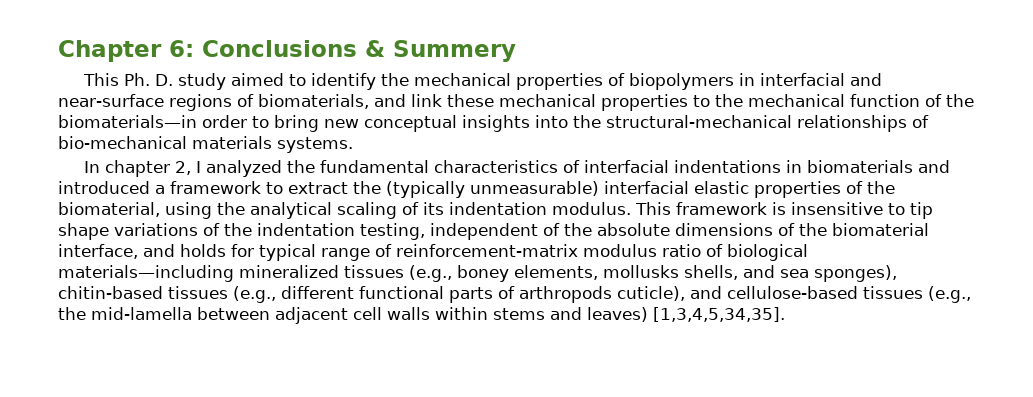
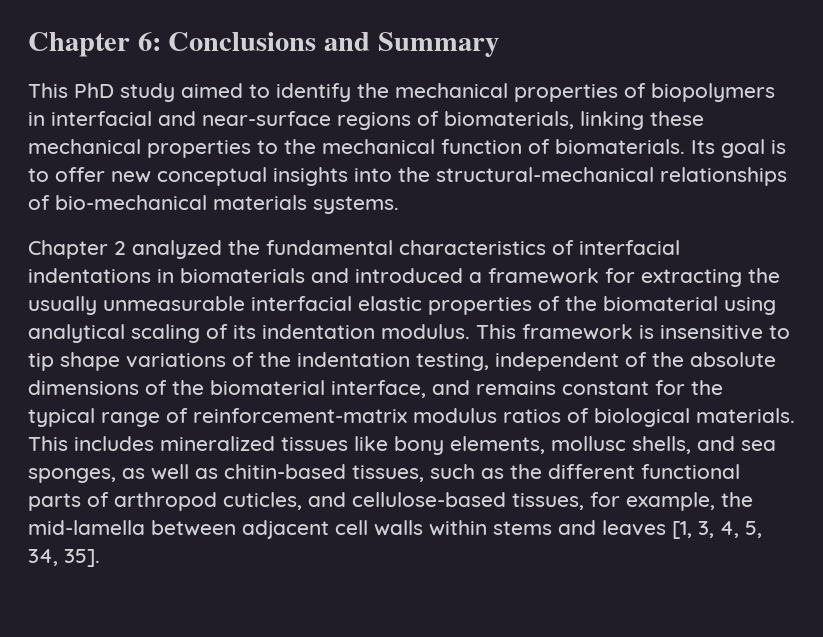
[365,40,516,62] [82,73,173,86] & Summery // This Ph. D. -> [324,32,499,57] [28,83,114,98] and Summary // This PhD
[373,94,442,107] and link -> [580,111,644,130] linking
[945,94,974,107] [58,115,319,132] the biomaterials—in order to bring -> [555,139,786,158] [28,167,105,182] biomaterials. Its goal is to offer
[83,160,201,177] In chapter 2, I -> [28,240,126,259] Chapter 2
[266,181,599,198] to extract the (typically unmeasurable) -> [605,268,780,287] [28,296,245,315] for extracting the usually unmeasurable
[58,202,245,219] biomaterial, using the -> [603,296,776,315] biomaterial using
[180,244,254,257] holds for -> [476,380,723,395] remains constant for the
[662,244,701,257] ratio -> [503,409,561,423] ratios
[58,265,897,282] [58,286,971,303] materials—including mineralized tissues (e.g., boney elements, mollusks shells, and sea sponges), chitin-based tissues (e.g., different functional parts of arthropods cuticle), and cellulose-based tissues (e.g., -> [696,408,795,423] [28,436,776,455] [28,464,740,483] [28,492,715,511] materials. This includes mineralized tissues like bony elements, mollusc shells, and sea sponges, as well as chitin-based tissues, such as the different functional parts of arthropod cuticles, and cellulose-based tissues, for example,
[587,307,785,322] leaves) [1,3,4,5,34,35]. -> [602,520,762,539] [28,549,100,567] leaves [1, 3, 4, 5, 34, 35].

